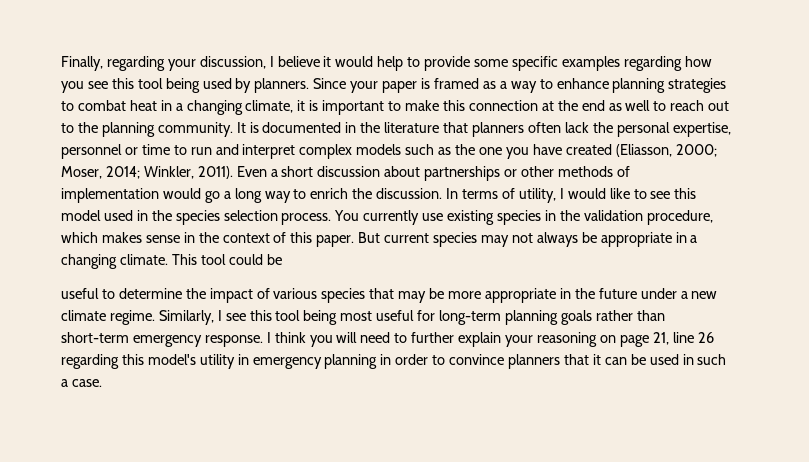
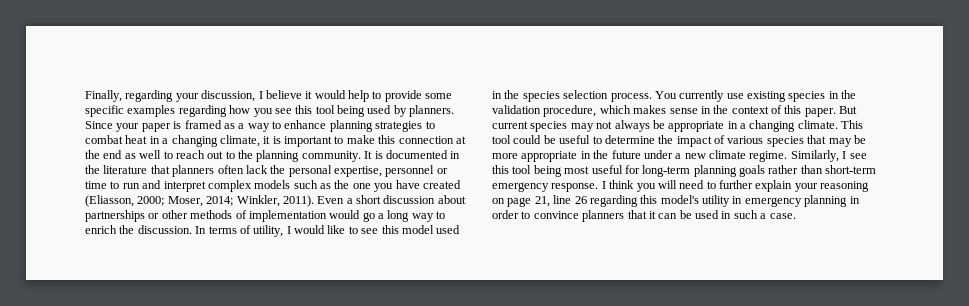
(282, 259) // -> (556, 139) none

